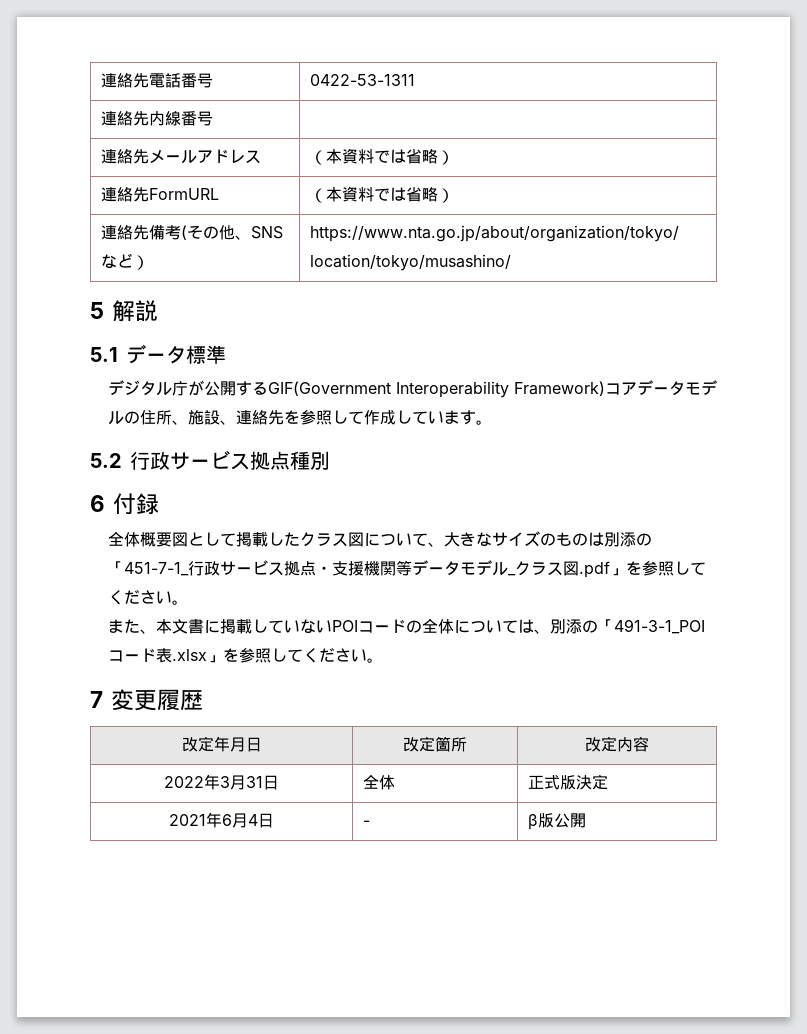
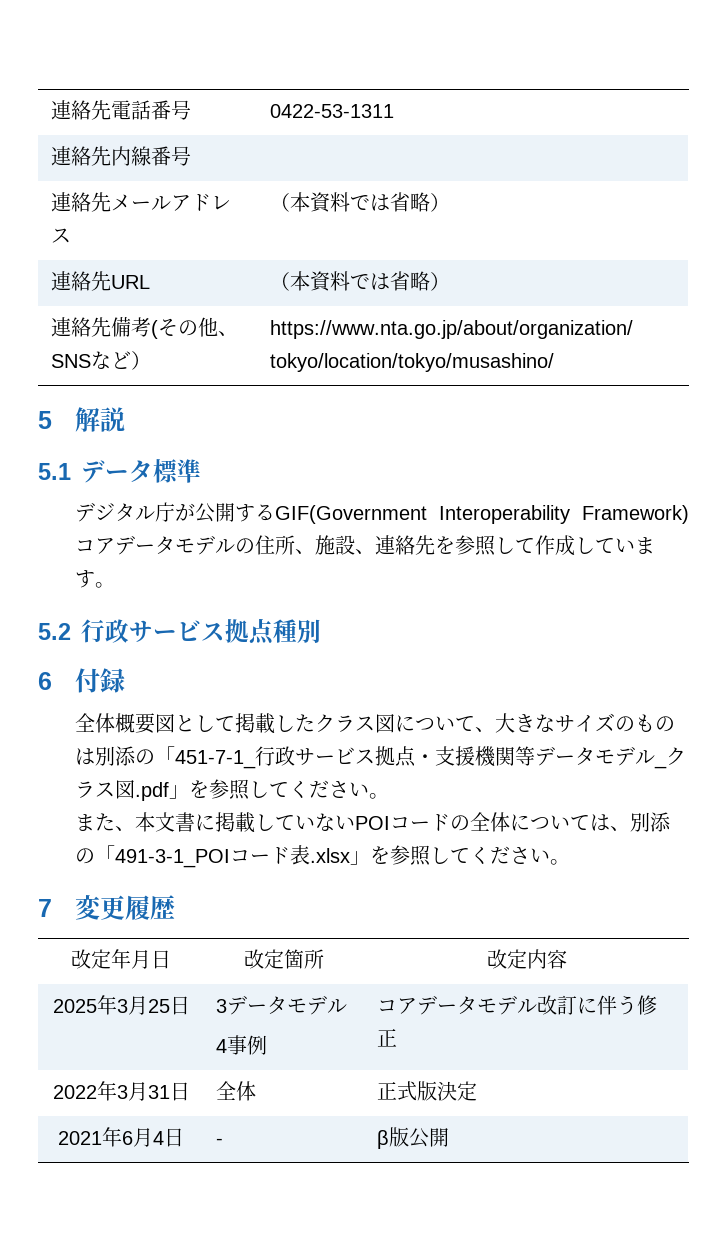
[149,188,220,200] FormURL -> [111,275,151,289] URL
(649, 744) none -> [52,995,190,1015] [216,995,348,1015] [216,1035,268,1055] [377,995,658,1015] [377,1029,398,1047] // 2025年3月25日 | 3データモデル // 4事例 | コアデータモデル改訂に伴う修正

